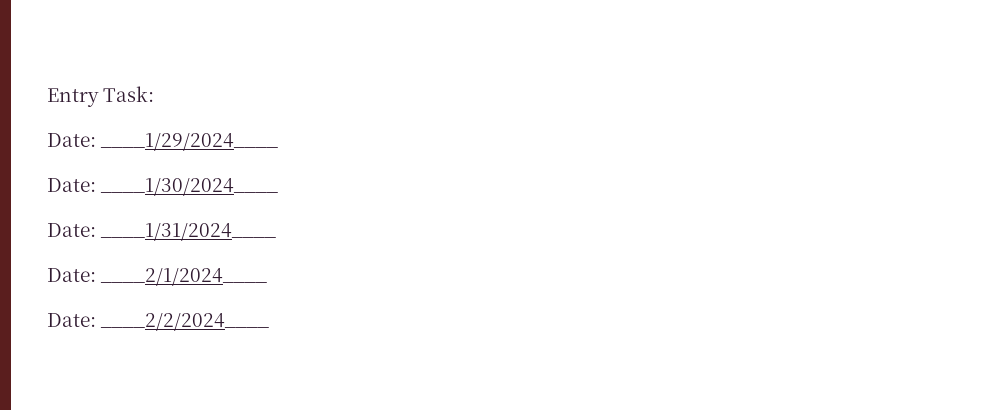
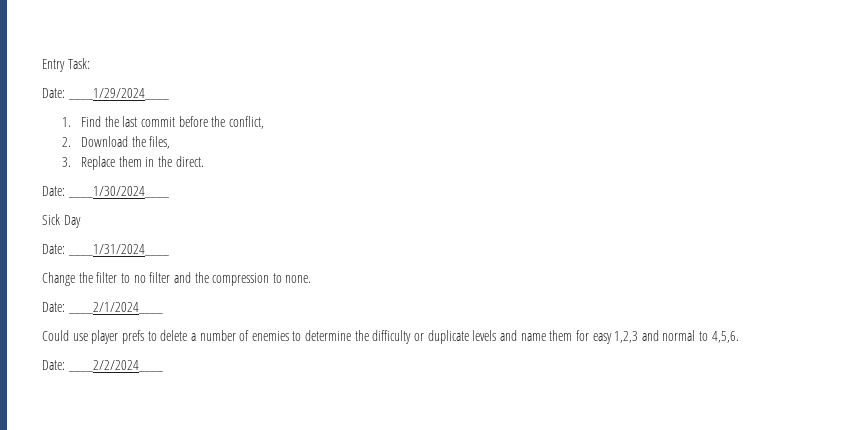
(279, 142) none -> [61,116,265,129] [61,136,171,149] [61,156,204,170] // 1. Find the last commit before the conflict, // 2. Download the files, // 3. Replace them in the direct.
(279, 187) none -> [42,214,81,228] // Sick Day
[47,268,268,286] Date: ____2/1/2024____ -> [42,272,312,286] [42,302,163,314] [42,330,739,344] Change the filter to no filter and the compression to none. // Date: ____2/1/2024____ // Could use player prefs to delete a number of enemies to determine the difficulty or duplicate levels and name them for easy 1,2,3 and normal to 4,5,6.

